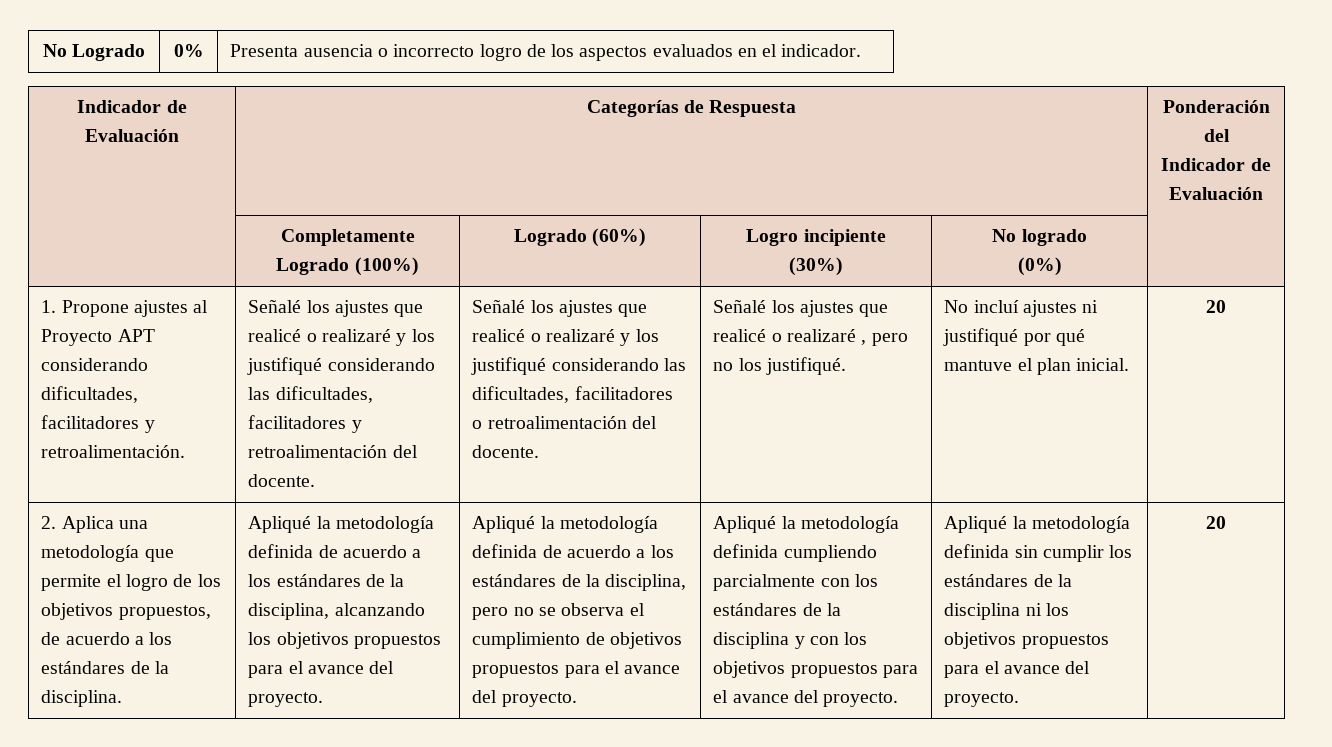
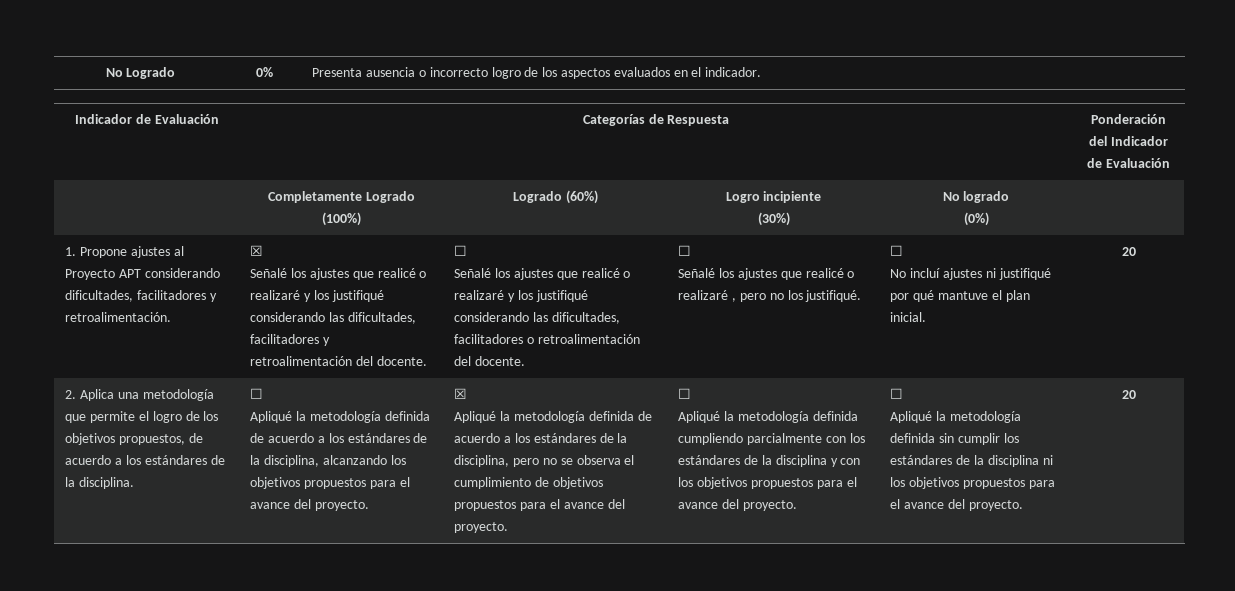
(186, 451) none -> [250,245,264,256] ☒ //
(316, 480) none -> [454,245,468,256] ☐ //
(540, 451) none -> [678,245,692,256] ☐ //
(847, 366) none -> [890,245,904,256] ☐ //
(123, 698) none -> [250,388,264,399] ☐ //
(324, 699) none -> [454,388,468,399] ☒ //
(577, 699) none -> [678,388,692,399] ☐ //
(899, 699) none -> [890,388,904,399] ☐ //

